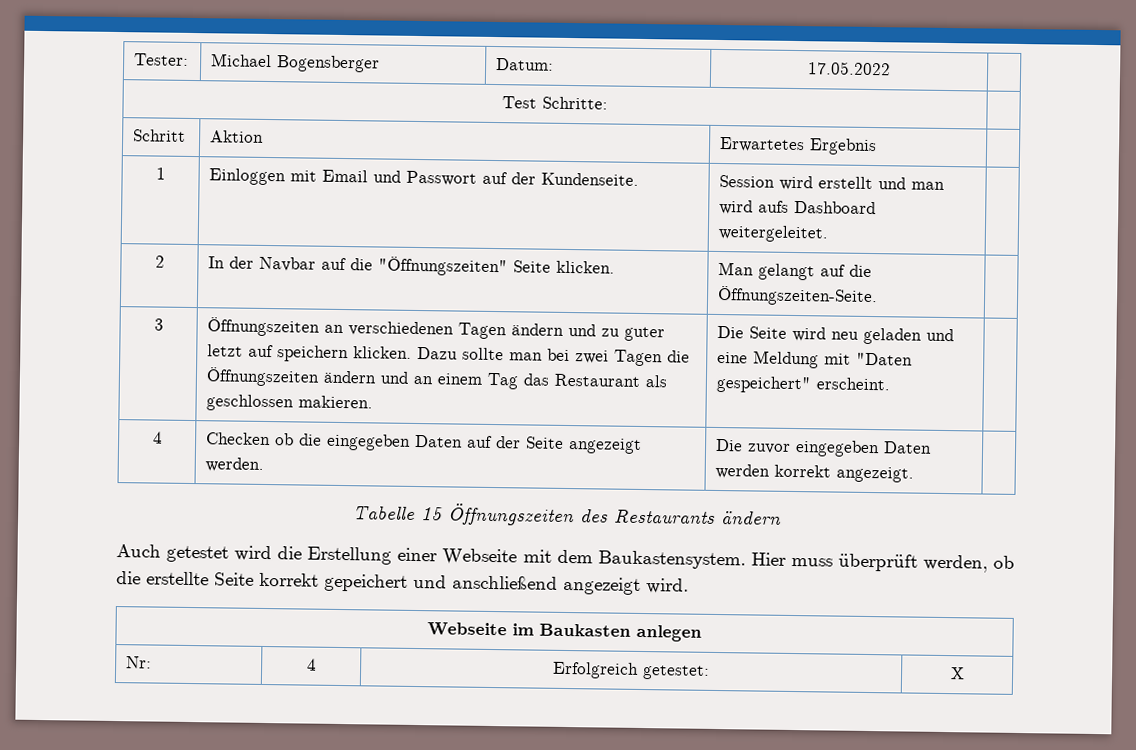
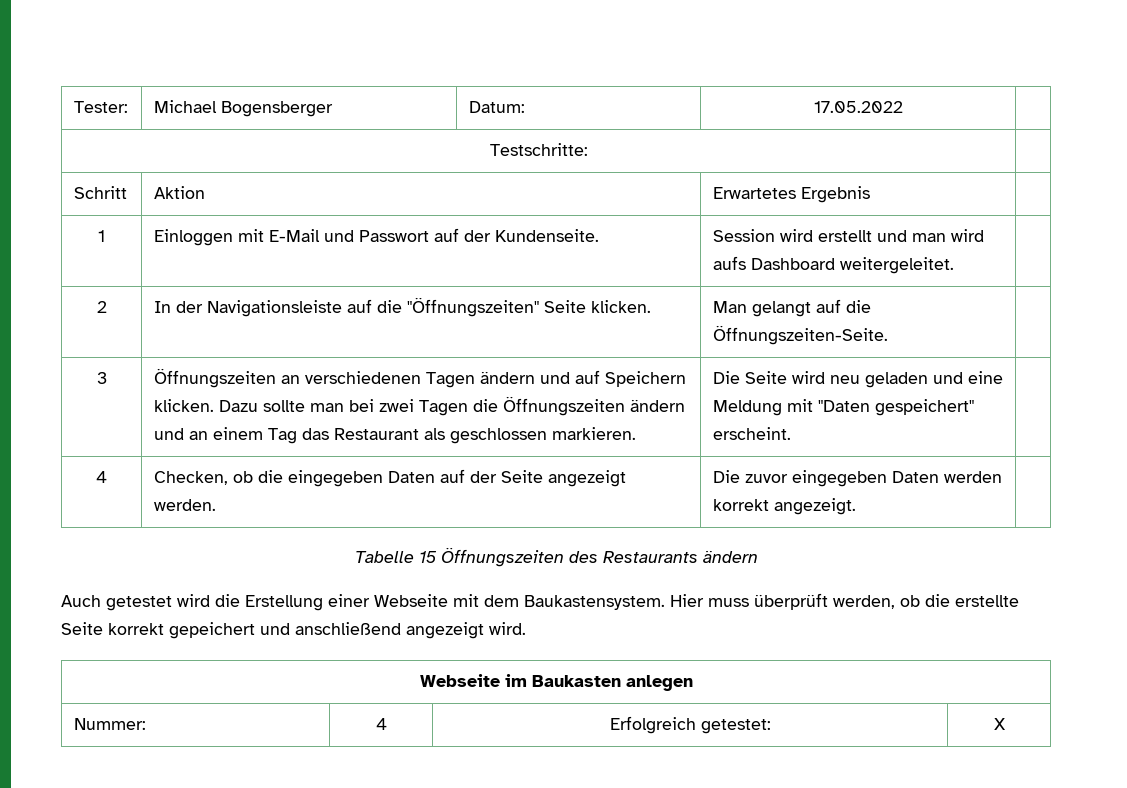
[502,96,608,110] Test Schritte: -> [489,143,588,156] Testschritte:
[322,169,369,183] Email -> [268,229,320,242] E-Mail
[259,256,317,272] Navbar -> [206,300,342,317] Navigationsleiste
[601,326,666,342] [207,344,350,363] zu guter letzt auf speichern -> [574,370,686,387] auf Speichern
[298,395,374,409] makieren. -> [551,427,636,440] markieren.
[206,432,272,446] Checken -> [153,471,228,485] Checken,
[126,656,153,669] Nr: -> [73,718,146,730] Nummer:

